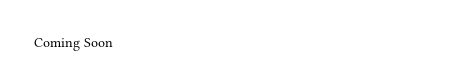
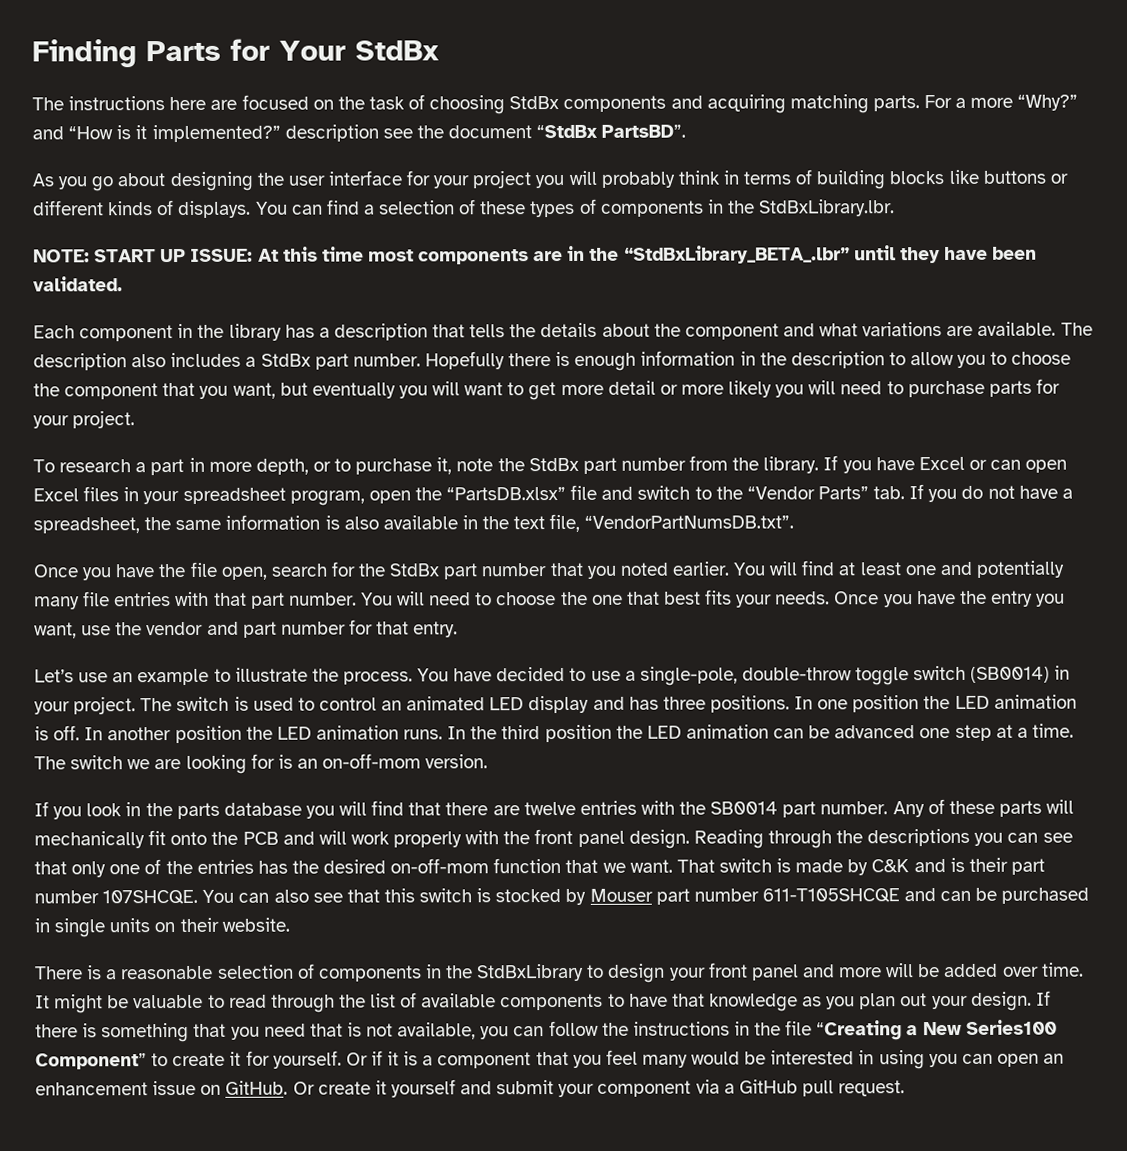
[34,38,113,51] Coming Soon -> [32,38,439,68] [32,94,1079,115] [32,124,687,143] [32,169,1068,192] [33,198,896,219] [33,245,1038,265] [33,276,123,292] [33,321,1093,342] [33,350,1072,371] [33,378,1060,401] [33,410,136,429] [33,455,1068,476] [33,484,1073,506] [33,513,795,534] [33,560,1065,581] [34,589,1066,610] [34,619,459,639] [34,665,1071,686] [34,694,1077,715] [34,723,1074,744] [34,753,489,774] [34,799,1075,820] [34,828,1073,849] [34,857,1045,878] [34,887,1090,905] [34,917,290,938] [35,962,1084,983] [35,990,1051,1014] [35,1019,1057,1043] [35,1049,1065,1070] [35,1079,906,1098] Finding Parts for Your StdBx // The instructions here are focused on the task of choosing StdBx components and acquiring matching parts. For a more “Why?” and “How is it implemented?” description see the document “StdBx PartsBD”. // As you go about designing the user interface for your project you will probably think in terms of building blocks like buttons or different kinds of displays. You can find a selection of these types of components in the StdBxLibrary.lbr. // NOTE: START UP ISSUE: At this time most components are in the “StdBxLibrary_BETA_.lbr” until they have been validated. // Each component in the library has a description that tells the details about the component and what variations are available. The description also includes a StdBx part number. Hopefully there is enough information in the description to allow you to choose the component that you want, but eventually you will want to get more detail or more likely you will need to purchase parts for your project. // To research a part in more depth, or to purchase it, note the StdBx part number from the library. If you have Excel or can open Excel files in your spreadsheet program, open the “PartsDB.xlsx” file and switch to the “Vendor Parts” tab. If you do not have a spreadsheet, the same information is also available in the text file, “VendorPartNumsDB.txt”. // Once you have the file open, search for the StdBx part number that you noted earlier. You will find at least one and potentially many file entries with that part number. You will need to choose the one that best fits your needs. Once you have the entry you want, use the vendor and part number for that entry. // Let’s use an example to illustrate the process. You have decided to use a single-pole, double-throw toggle switch (SB0014) in your project. The switch is used to control an animated LED display and has three positions. In one position the LED animation is off. In another position the LED animation runs. In the third position the LED animation can be advanced one step at a time. The switch we are looking for is an on-off-mom version. // If you look in the parts database you will find that there are twelve entries with the SB0014 part number. Any of these parts will mechanically fit onto the PCB and will work properly with the front panel design. Reading through the descriptions you can see that only one of the entries has the desired on-off-mom function that we want. That switch is made by C&K and is their part number 107SHCQE. You can also see that this switch is stocked by Mouser part number 611-T105SHCQE and can be purchased in single units on their website. // There is a reasonable selection of components in the StdBxLibrary to design your front panel and more will be added over time. It might be valuable to read through the list of available components to have that knowledge as you plan out your design. If there is something that you need that is not available, you can follow the instructions in the file “Creating a New Series100 Component” to create it for yourself. Or if it is a component that you feel many would be interested in using you can open an enhancement issue on GitHub. Or create it yourself and submit your component via a GitHub pull request.

